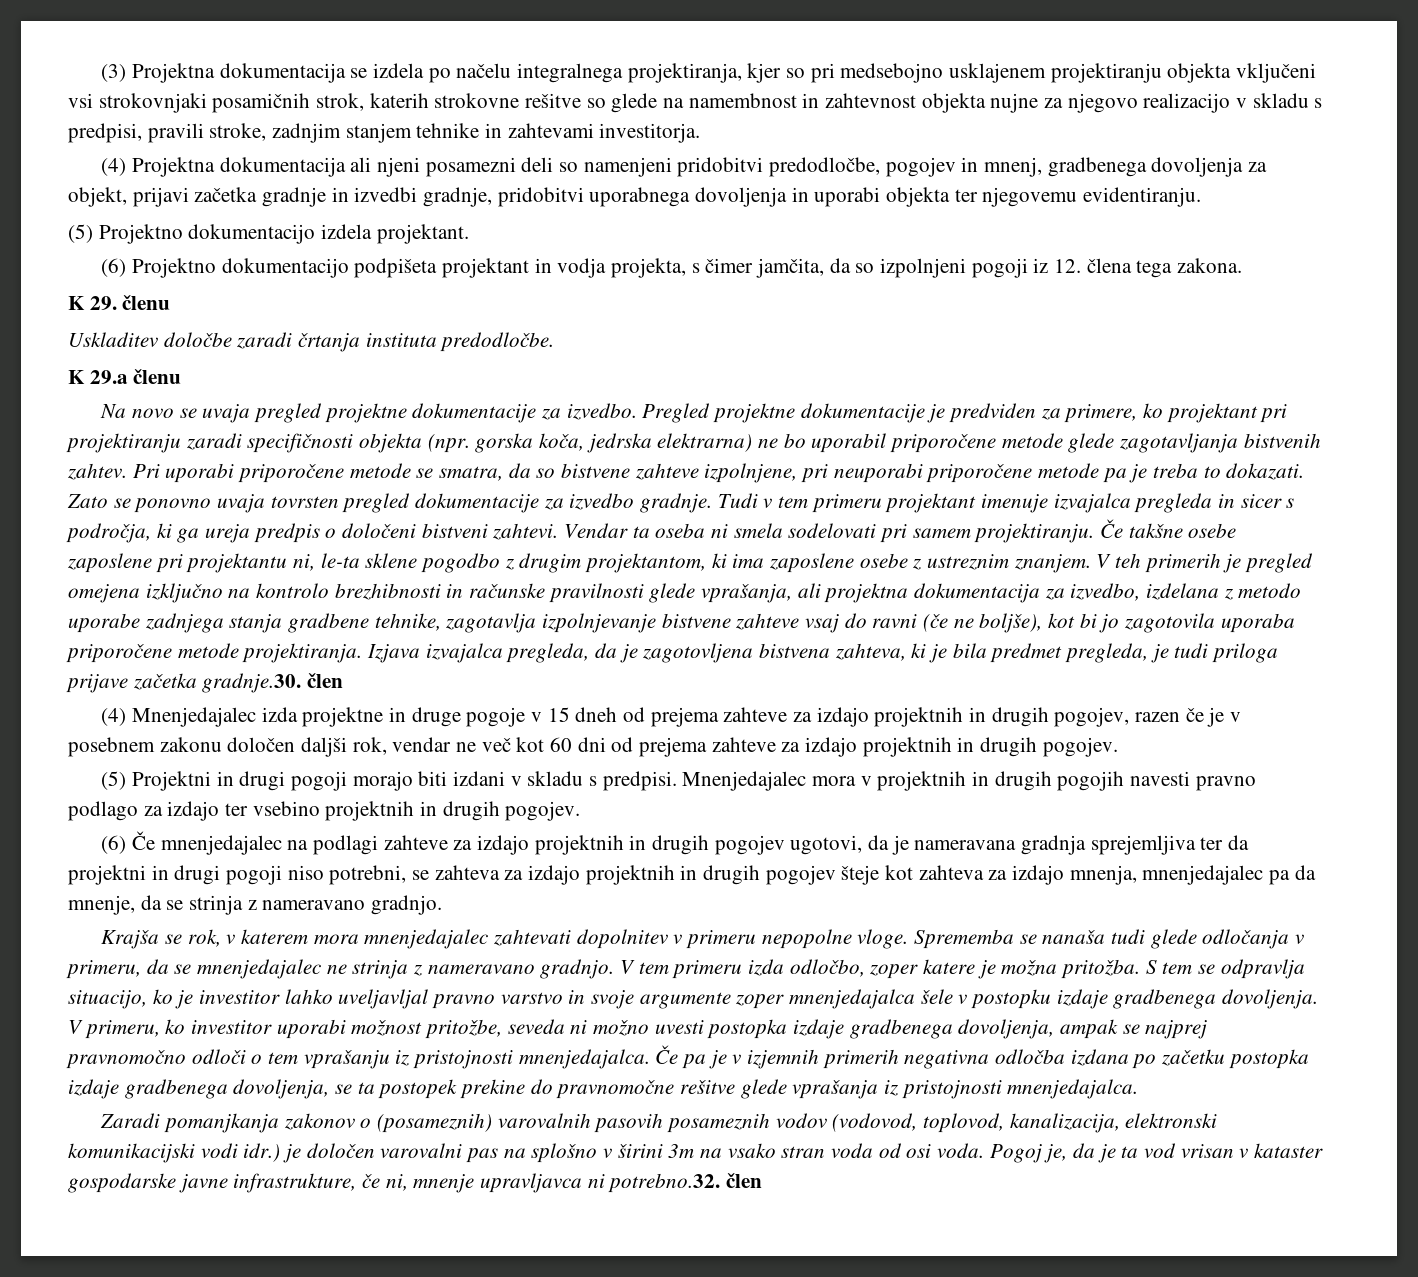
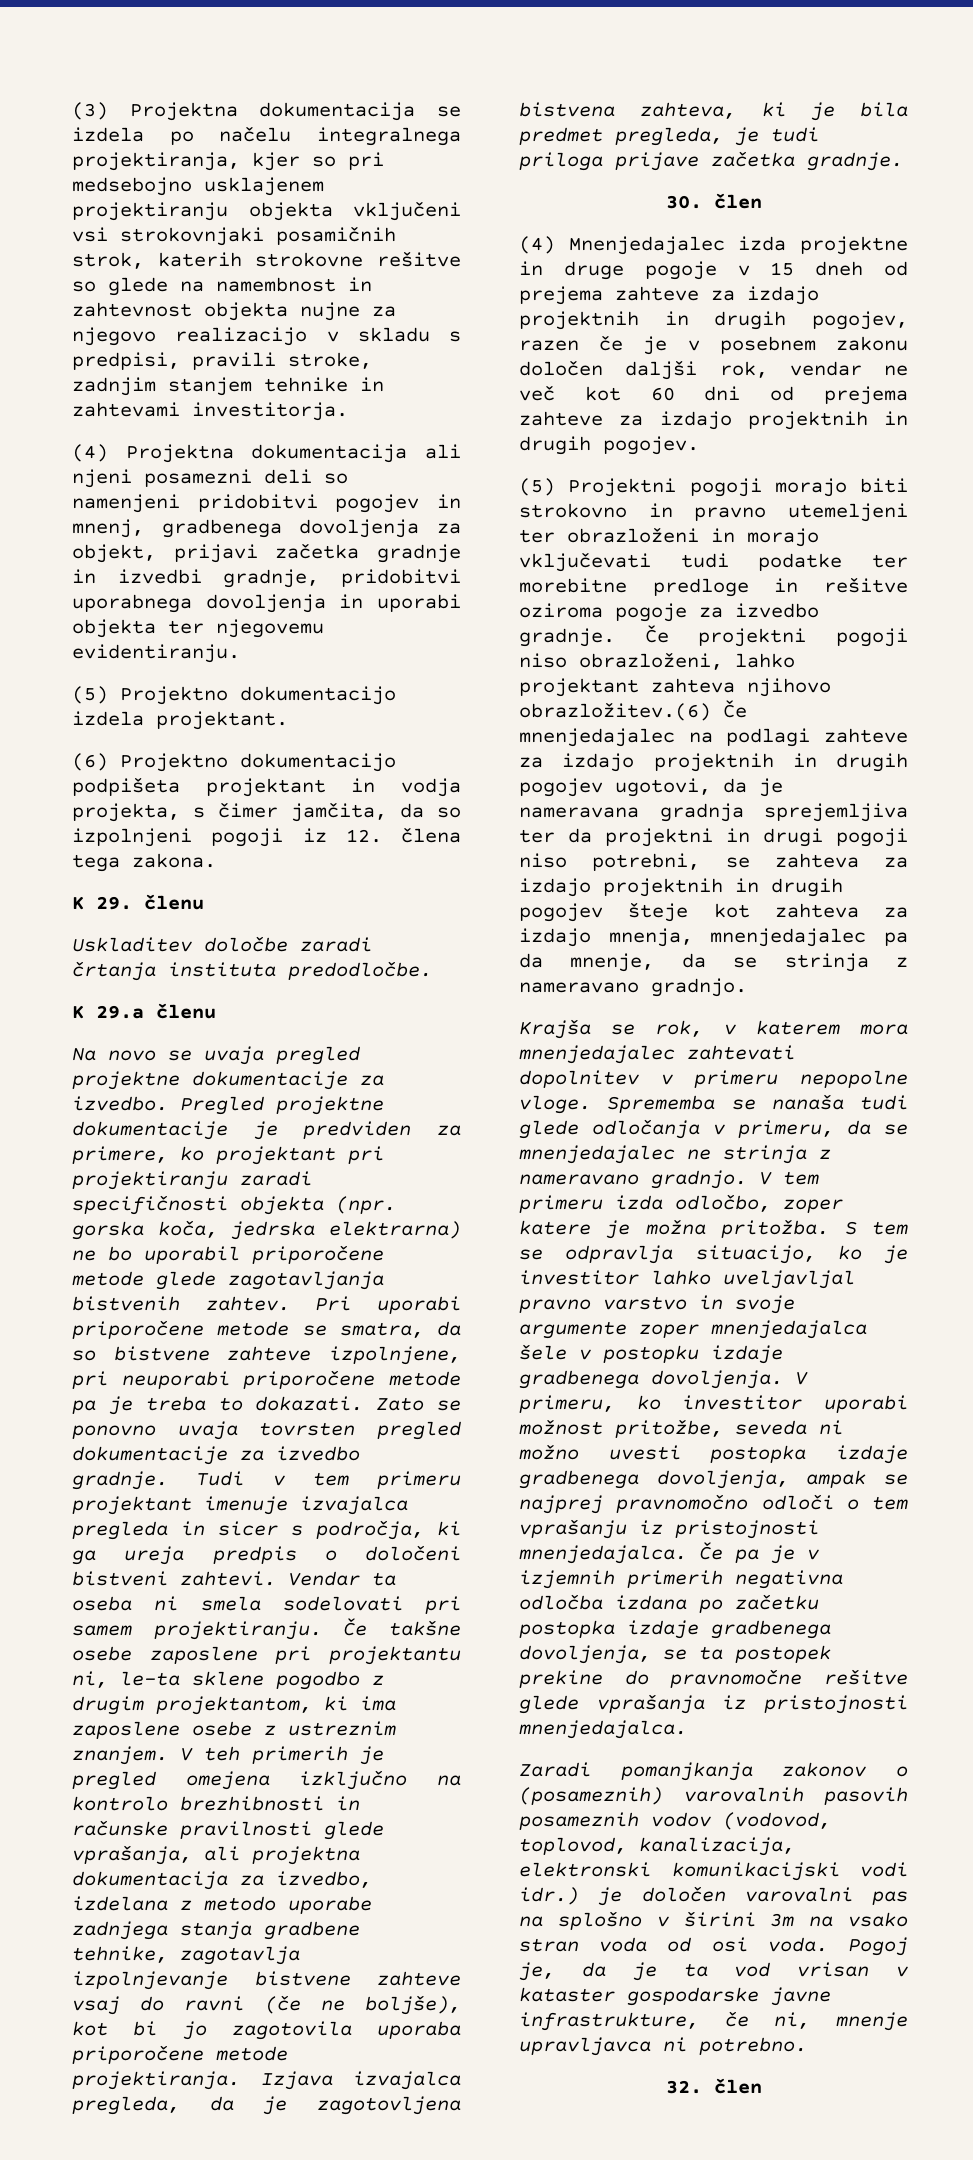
[768,157,880,177] predodločbe, -> (318, 503) none
[202,673,302,693] gradnje.30. -> [807,152,903,171] [665,195,702,209] gradnje. // 30.
[216,771,286,791] in drugi -> (677, 487) none
[452,771,1256,791] [68,801,581,821] [101,835,127,854] izdani v skladu s predpisi. Mnenjedajalec mora v projektnih in drugih pogojih navesti pravno podlago za izdajo ter vsebino projektnih in drugih pogojev. // (6) -> [519,503,908,522] [519,527,819,547] [519,552,908,572] [519,577,908,597] [519,603,819,622] [519,625,908,647] [519,652,795,670] [519,678,831,697] [519,702,711,721] strokovno in pravno utemeljeni ter obrazloženi in morajo vključevati tudi podatke ter morebitne predloge in rešitve oziroma pogoje za izvedbo gradnje. Če projektni pogoji niso obrazloženi, lahko projektant zahteva njihovo obrazložitev.(6)
[608,1173,721,1193] potrebno.32. -> [699,2037,807,2055] [665,2080,702,2094] potrebno. // 32.

